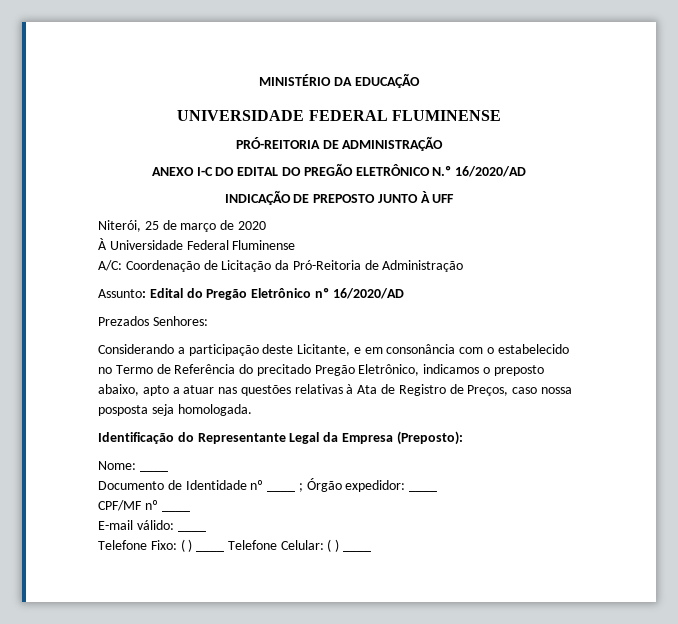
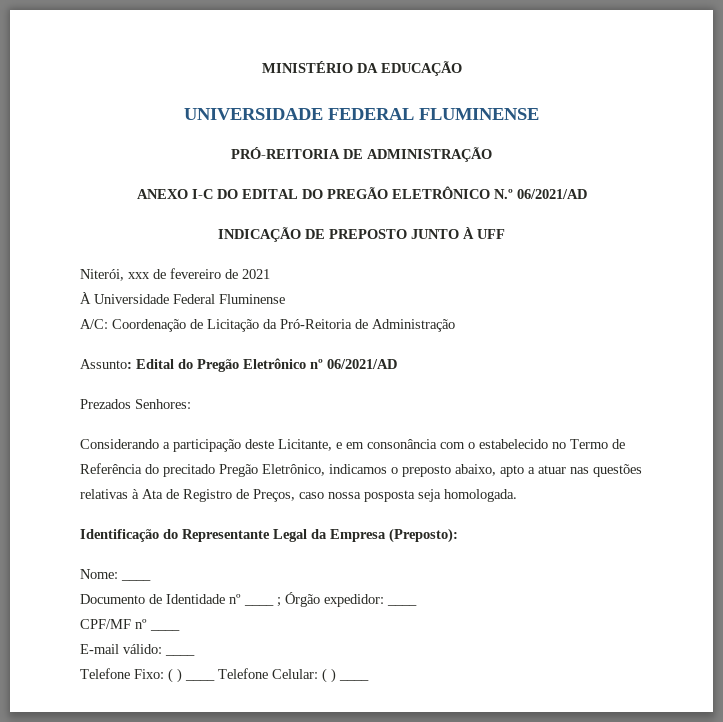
[455,166,527,177] 16/2020/AD -> [516,189,587,199] 06/2021/AD
[144,220,266,232] 25 de março de 2020 -> [128,268,270,279] xxx de fevereiro de 2021
[332,288,404,299] 16/2020/AD -> [327,359,397,369] 06/2021/AD

